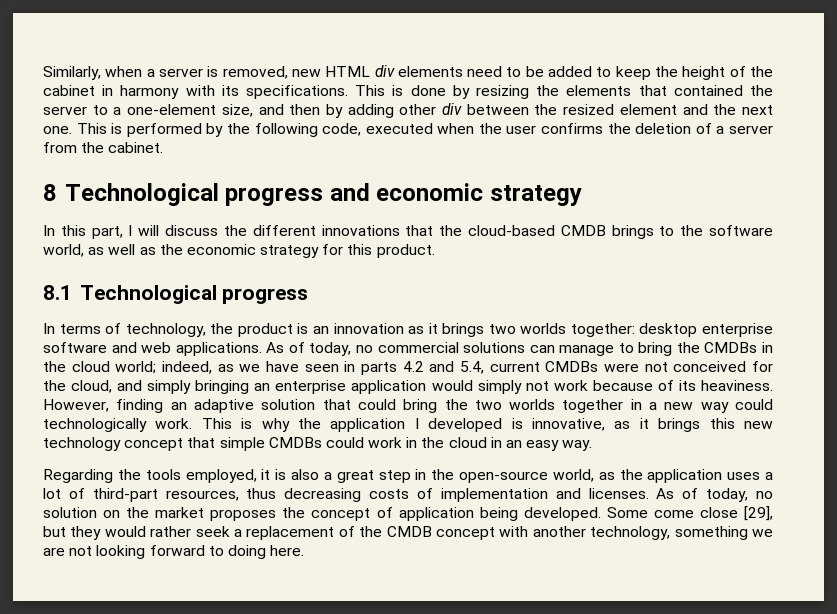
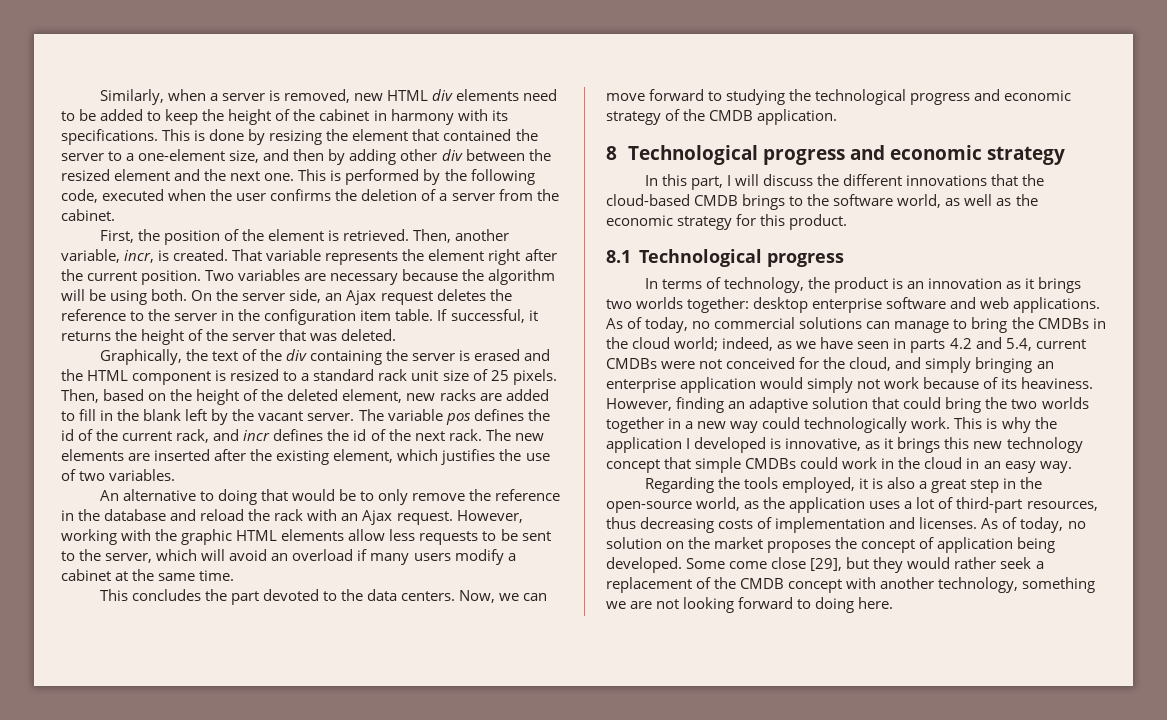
[566,85,632,96] elements -> [352,129,409,141] element
(164, 147) none -> [99,229,510,245] [61,249,557,265] [61,269,556,285] [61,289,512,305] [61,309,538,325] [61,329,397,345] [99,349,551,365] [61,369,557,385] [61,389,549,405] [61,409,550,425] [61,429,544,443] [61,449,550,465] [61,469,176,481] [99,489,561,505] [61,509,523,525] [61,529,551,545] [61,549,516,565] [61,569,235,581] [99,589,548,605] [606,89,1072,105] [606,109,838,125] // First, the position of the element is retrieved. Then, another variable, incr, is created. That variable represents the element right after the current position. Two variables are necessary because the algorithm will be using both. On the server side, an Ajax request deletes the reference to the server in the configuration item table. If successful, it returns the height of the server that was deleted. // Graphically, the text of the div containing the server is erased and the HTML component is resized to a standard rack unit size of 25 pixels. Then, based on the height of the deleted element, new racks are added to fill in the blank left by the vacant server. The variable pos defines the id of the current rack, and incr defines the id of the next rack. The new elements are inserted after the existing element, which justifies the use of two variables. // An alternative to doing that would be to only remove the reference in the database and reload the rack with an Ajax request. However, working with the graphic HTML elements allow less requests to be sent to the server, which will avoid an overload if many users modify a cabinet at the same time. // This concludes the part devoted to the data centers. Now, we can move forward to studying the technological progress and economic strategy of the CMDB application.

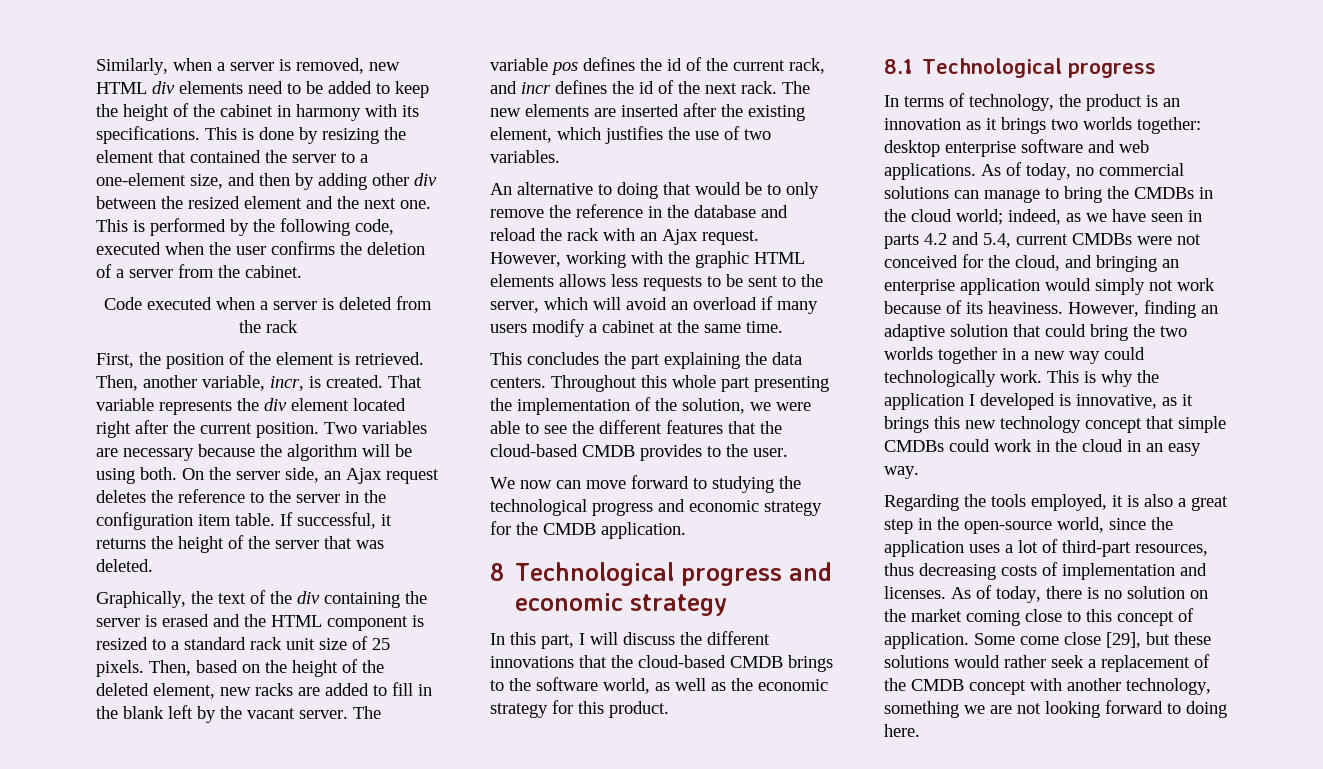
(115, 215) none -> [104,296,432,310] [238,320,298,333] // Code executed when a server is deleted from the rack
[428,249,485,261] element -> [264,398,406,411] div element located
[348,529,386,541] allow -> [559,274,606,287] allows
[262,589,337,601] devoted to -> [664,352,740,369] explaining
[459,590,520,603] Now, we -> [551,375,829,392] [490,397,811,415] [490,420,782,434] [490,444,788,461] [490,477,552,489] Throughout this whole part presenting the implementation of the solution, we were able to see the different features that the cloud-based CMDB provides to the user. // We now
[665,109,681,121] of -> [490,521,511,535] for
[925,357,972,373] simply -> (1092, 261) none
[744,501,760,509] as -> [1109,518,1146,530] since
(1064, 525) none -> [1046,586,1099,599] there is
[767,537,1056,553] [606,557,682,573] proposes the concept of application being developed. -> [966,608,1194,626] [884,632,969,649] coming close to this concept of application.
[873,557,904,573] they -> [1174,632,1211,645] [884,655,949,668] these solutions

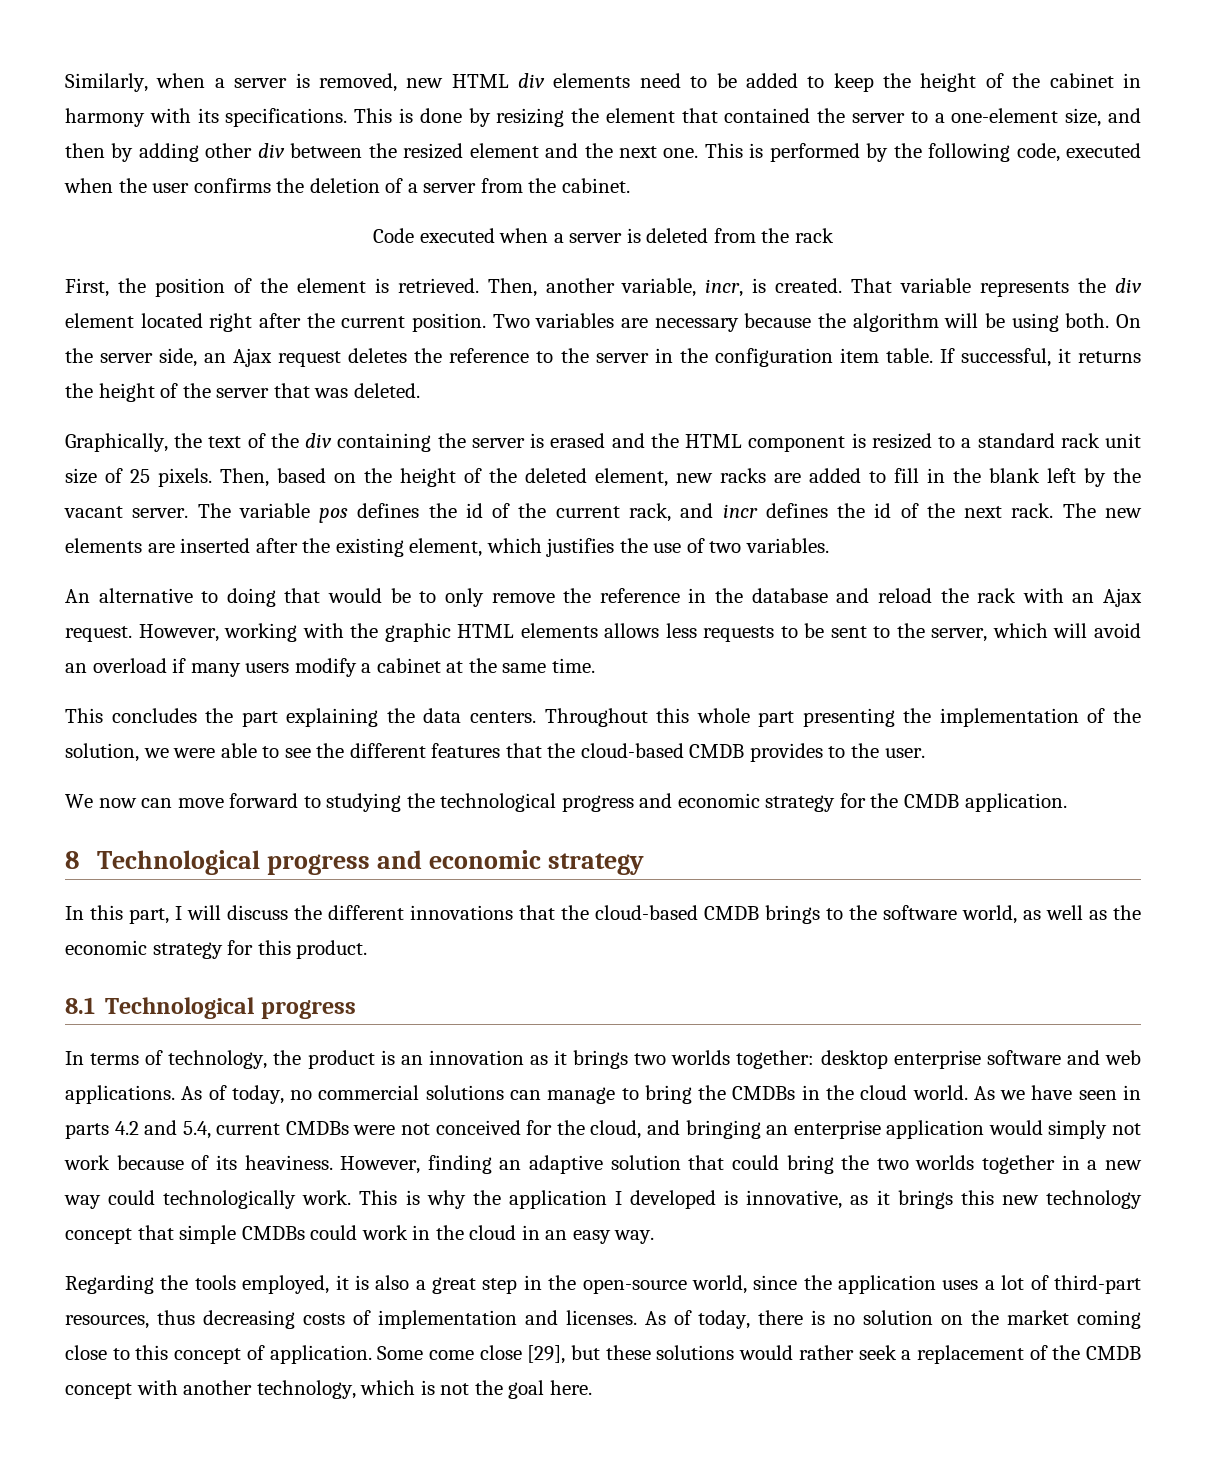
[956,209,1081,225] world; indeed, as -> [912,1085,995,1100] world. As
[884,700,1227,718] something we are not looking forward to doing -> [360,1380,545,1399] which is not the goal

